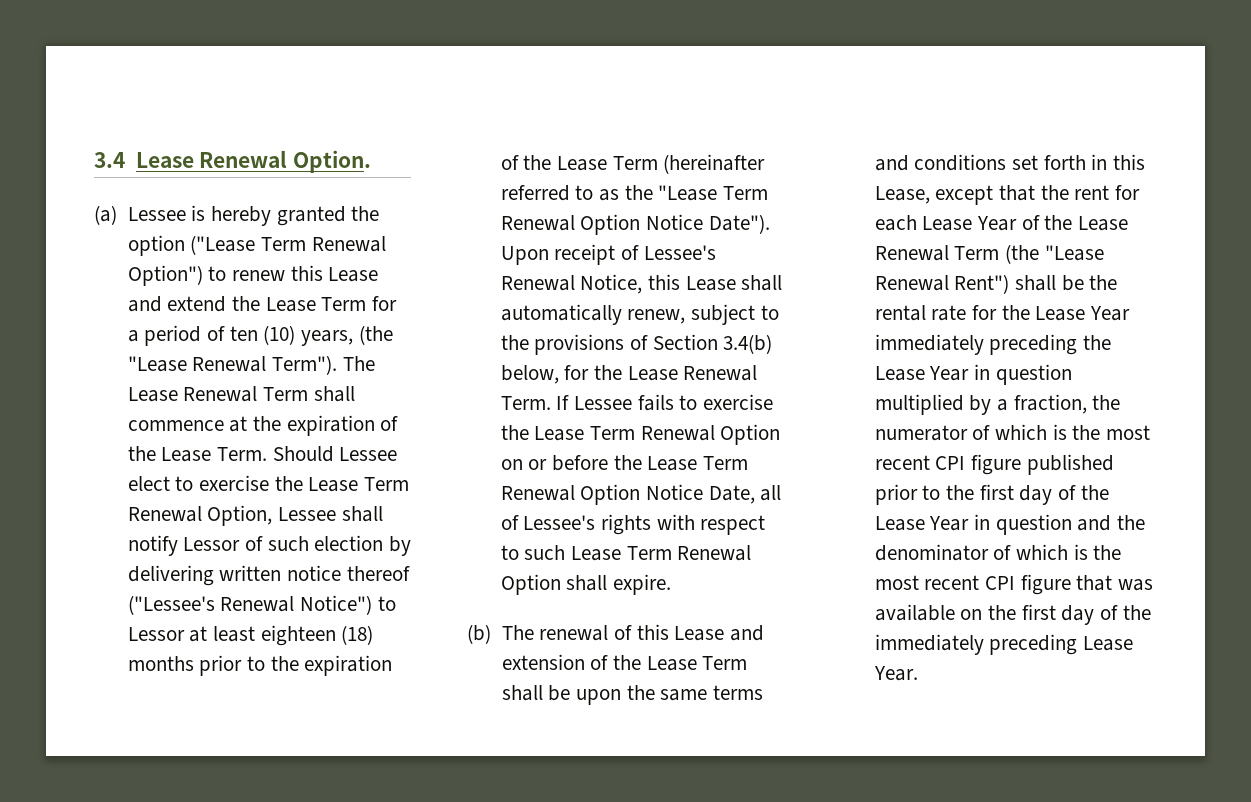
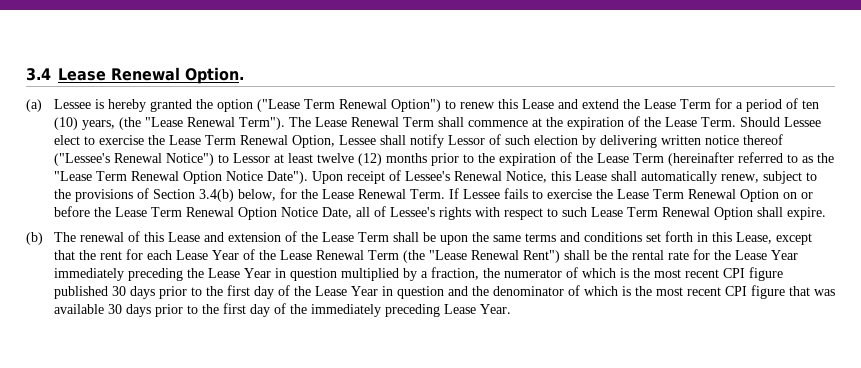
[260,625,374,646] eighteen (18) -> [316,153,382,166] twelve (12)
(1114, 464) none -> [111,286,155,299] 30 days
[960,609,983,620] on -> [107,304,198,317] 30 days prior to

